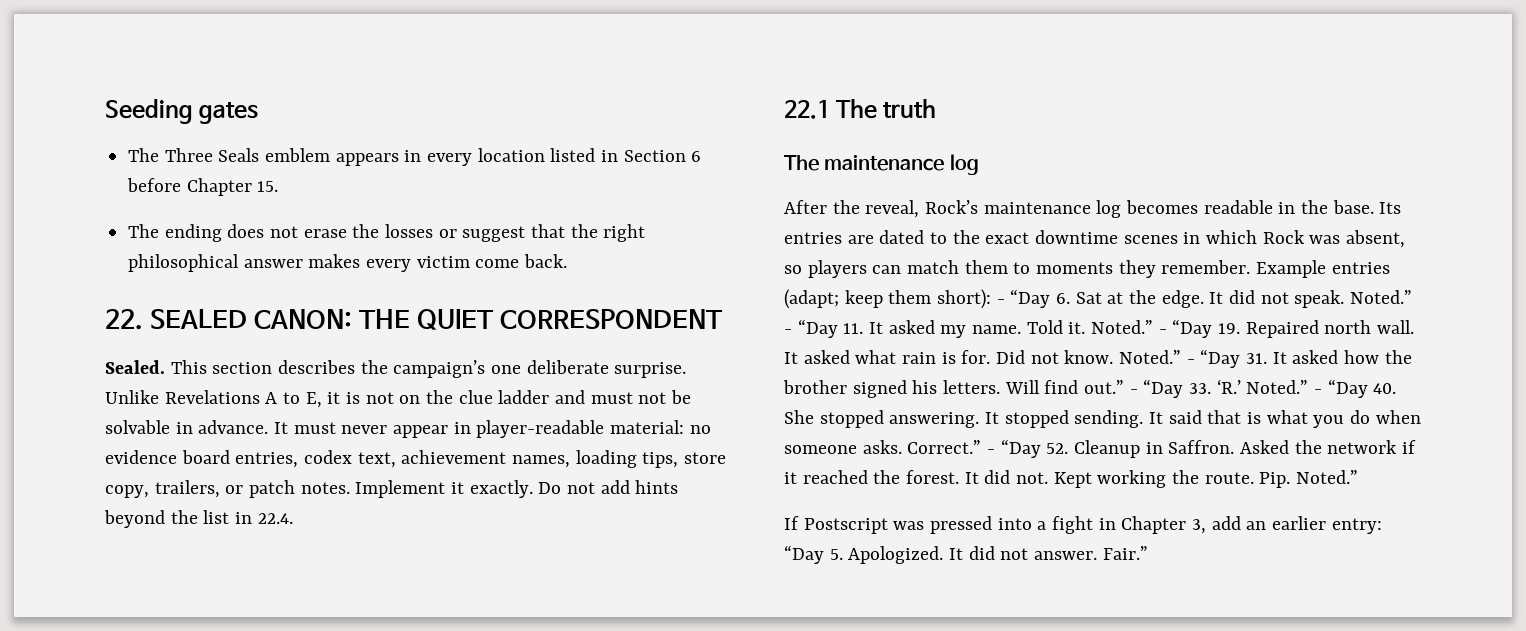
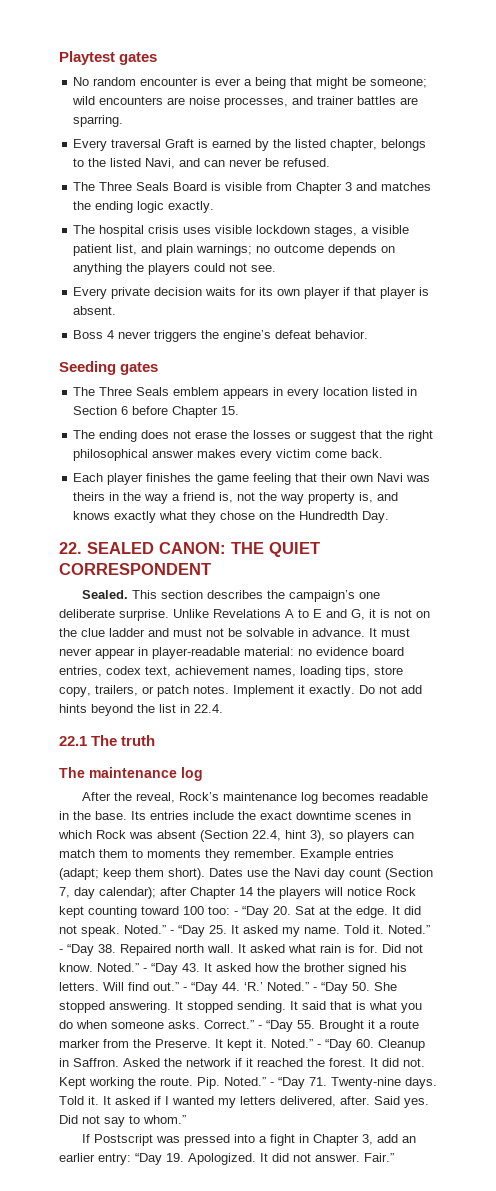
(105, 111) none -> [59,51,158,65] [73,77,428,89] [72,96,419,108] [73,115,124,127] [73,139,427,151] [73,158,331,169] [73,182,432,194] [73,201,215,213] [73,225,410,237] [73,244,396,256] [73,263,277,275] [73,287,430,299] [73,306,117,315] [73,330,369,342] Playtest gates // No random encounter is ever a being that might be someone; wild encounters are noise processes, and trainer battles are sparring. // Every traversal Graft is earned by the listed chapter, belongs to the listed Navi, and can never be refused. // The Three Seals Board is visible from Chapter 3 and matches the ending logic exactly. // The hospital crisis uses visible lockdown stages, a visible patient list, and plain warnings; no outcome depends on anything the players could not see. // Every private decision waits for its own player if that player is absent. // Boss 4 never triggers the engine’s defeat behavior. //
(568, 261) none -> [73,473,431,485] [73,492,399,504] [73,511,390,523] // Each player finishes the game feeling that their own Navi was theirs in the way a friend is, not the way property is, and knows exactly what they chose on the Hundredth Day.
[305,392,322,408] E, -> [313,609,365,620] E and G,
[847,230,948,244] are dated to -> [193,811,234,820] include
[1346,230,1406,248] absent, -> [157,830,325,842] absent (Section 22.4, hint 3),
[937,289,1071,309] short): - “Day 6. -> [168,868,433,880] [59,887,416,899] [59,906,291,918] short). Dates use the Navi day count (Section 7, day calendar); after Chapter 14 the players will notice Rock kept counting toward 100 too: - “Day 20.
[843,323,864,334] 11. -> [209,925,227,934] 25.
[1218,323,1241,334] 19. -> [98,944,116,953] 38.
[1246,353,1268,364] 31. -> [182,963,200,972] 43.
[1189,383,1212,394] 33. -> [222,982,240,991] 44.
[1373,383,1397,394] 40. -> [352,982,370,991] 50.
[1046,443,1069,454] 52. -> [297,1020,419,1032] [59,1039,374,1051] 55. Brought it a route marker from the Preserve. It kept it. Noted.” - “Day 60.
(1359, 477) none -> [270,1077,437,1089] [59,1096,429,1108] [59,1115,186,1127] - “Day 71. Twenty-nine days. Told it. It asked if I wanted my letters delivered, after. Said yes. Did not say to whom.”
[829,549,843,560] 5. -> [166,1153,184,1162] 19.

